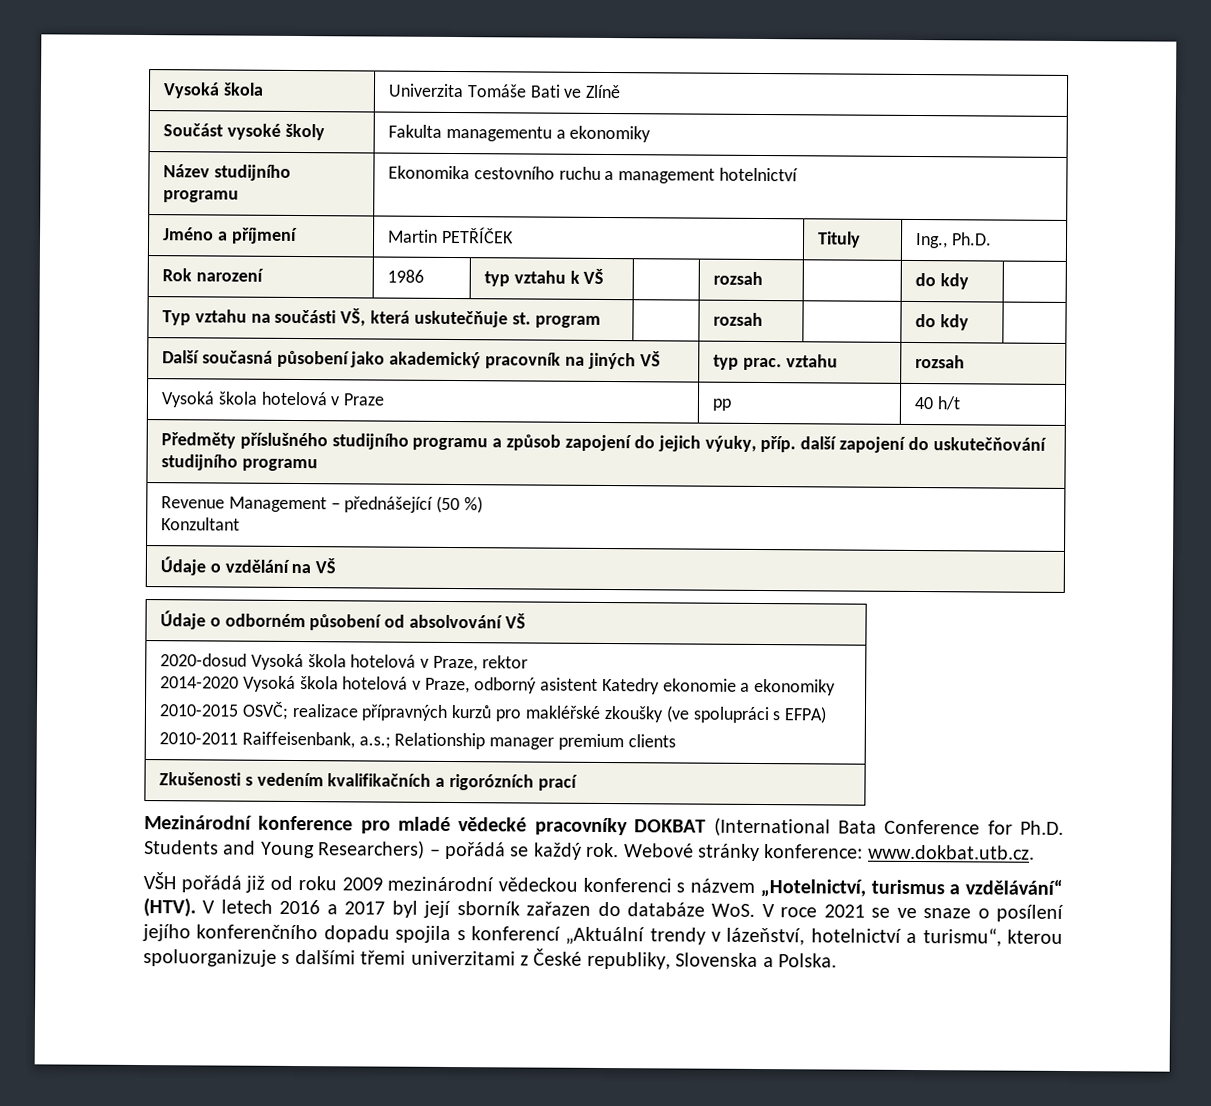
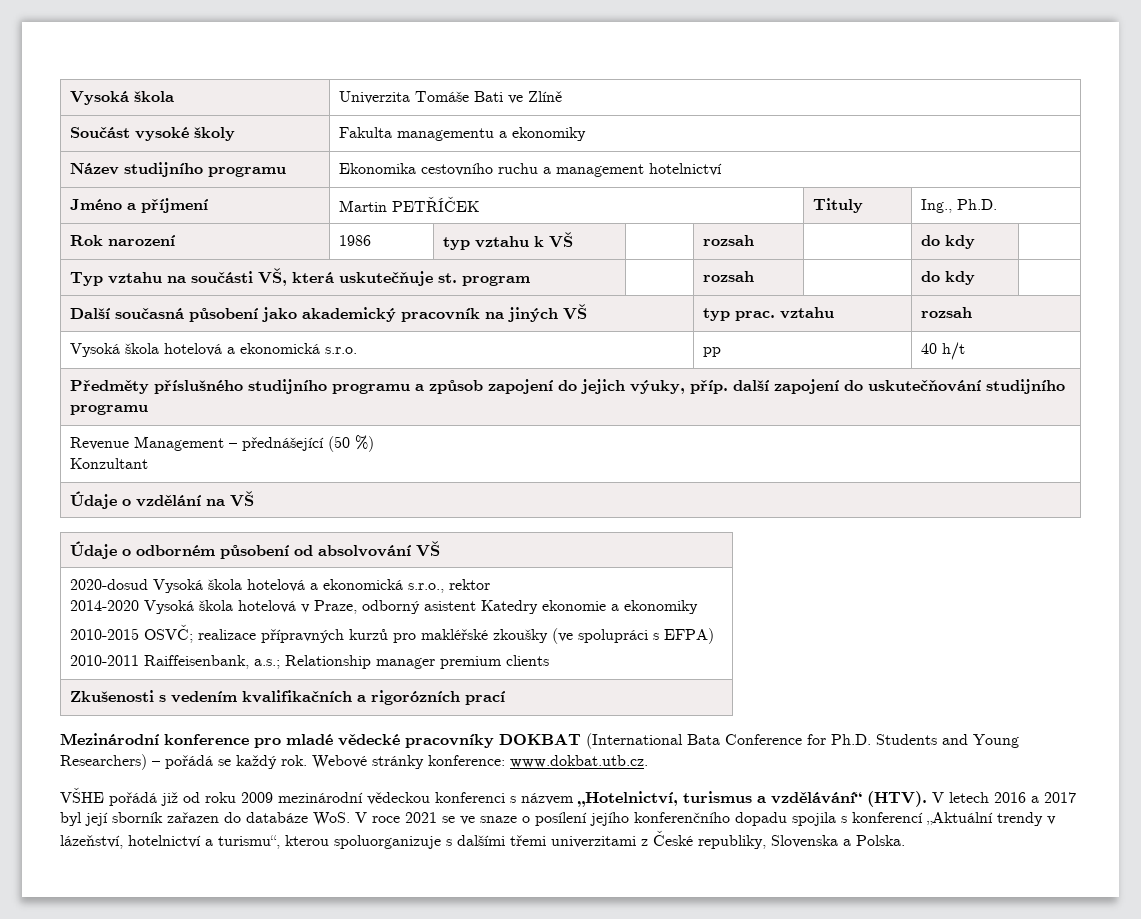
[330,393,386,406] v Praze -> [227,343,358,354] a ekonomická s.r.o.
[420,655,479,672] v Praze, -> [310,579,445,593] a ekonomická s.r.o.,
[143,872,176,890] VŠH -> [60,787,104,803] VŠHE

